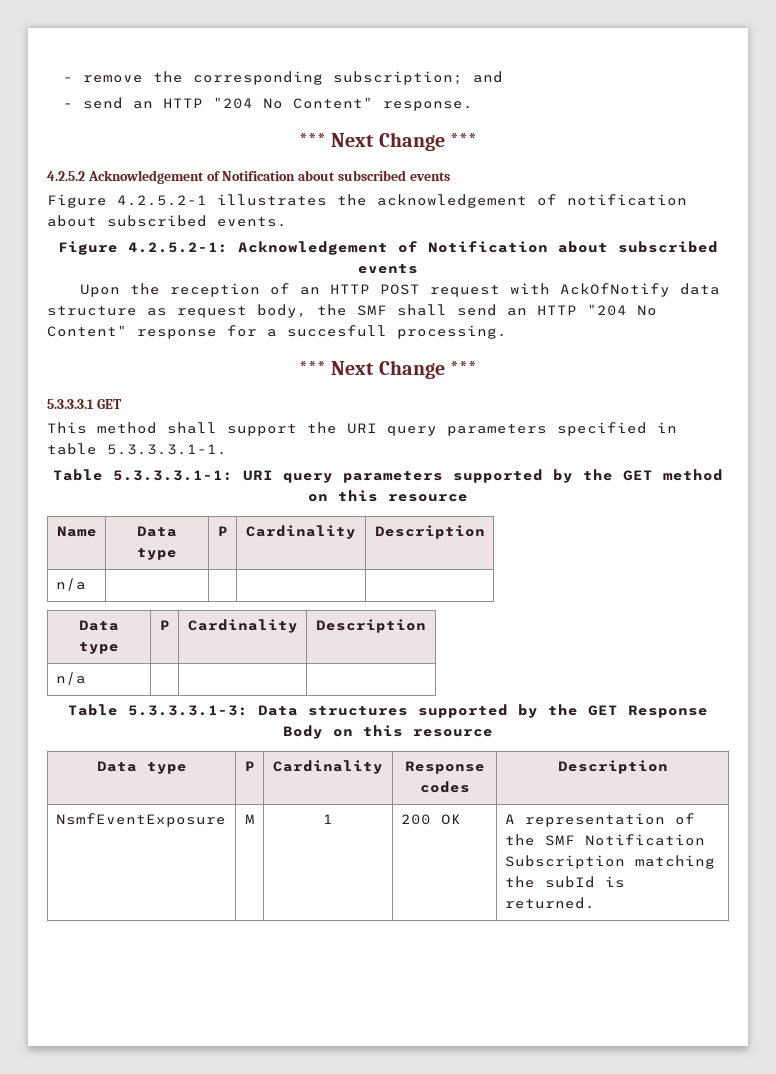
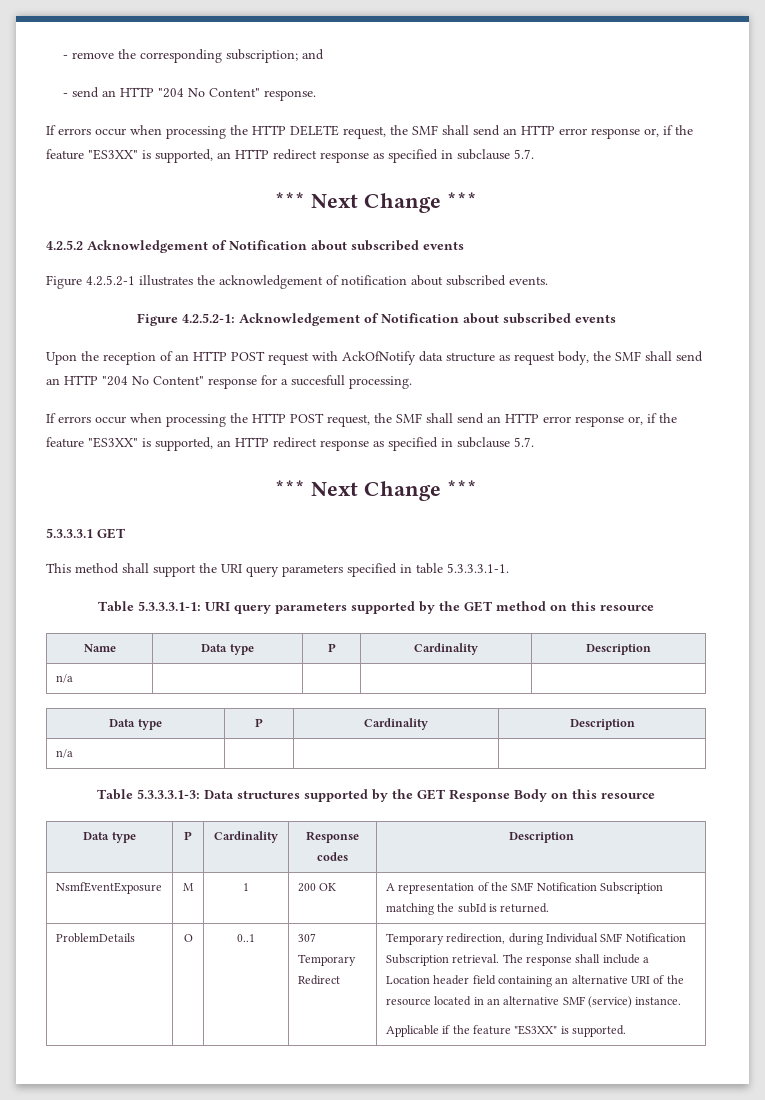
(474, 106) none -> [46,125,693,139] [46,149,534,163] // If errors occur when processing the HTTP DELETE request, the SMF shall send an HTTP error response or, if the feature "ES3XX" is supported, an HTTP redirect response as specified in subclause 5.7.
(507, 332) none -> [46,413,677,427] [46,437,534,451] // If errors occur when processing the HTTP POST request, the SMF shall send an HTTP error response or, if the feature "ES3XX" is supported, an HTTP redirect response as specified in subclause 5.7.
(595, 903) none -> [55,933,135,943] [183,934,193,942] [237,934,255,942] [297,933,316,942] [297,954,356,966] [297,975,340,985] [385,933,686,945] [385,954,650,966] [385,975,684,987] [385,996,682,1008] [385,1025,627,1037] // ProblemDetails | O | 0..1 | 307 Temporary Redirect | Temporary redirection, during Individual SMF Notification Subscription retrieval. The response shall include a Location header field containing an alternative URI of the resource located in an alternative SMF (service) instance. // Applicable if the feature "ES3XX" is supported.

